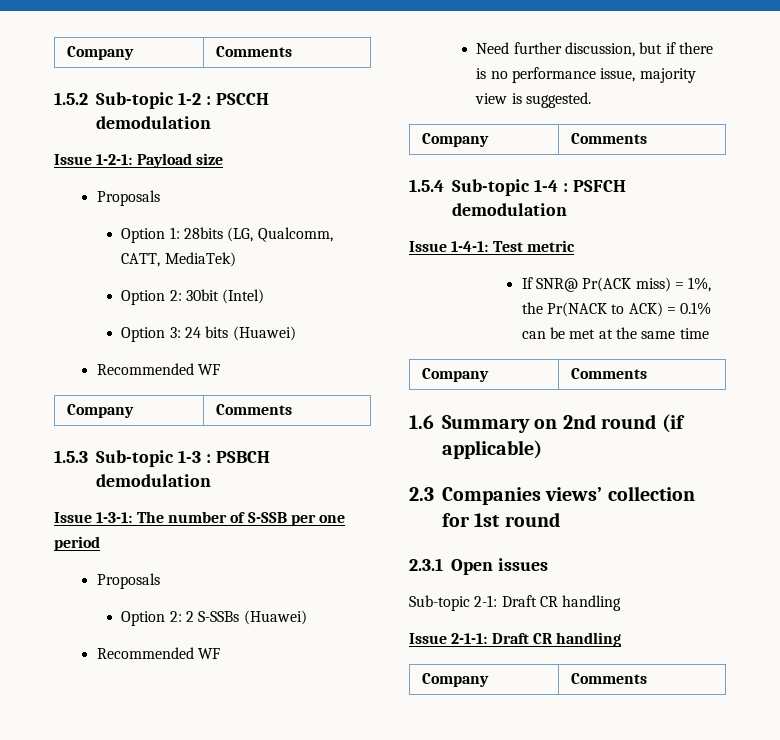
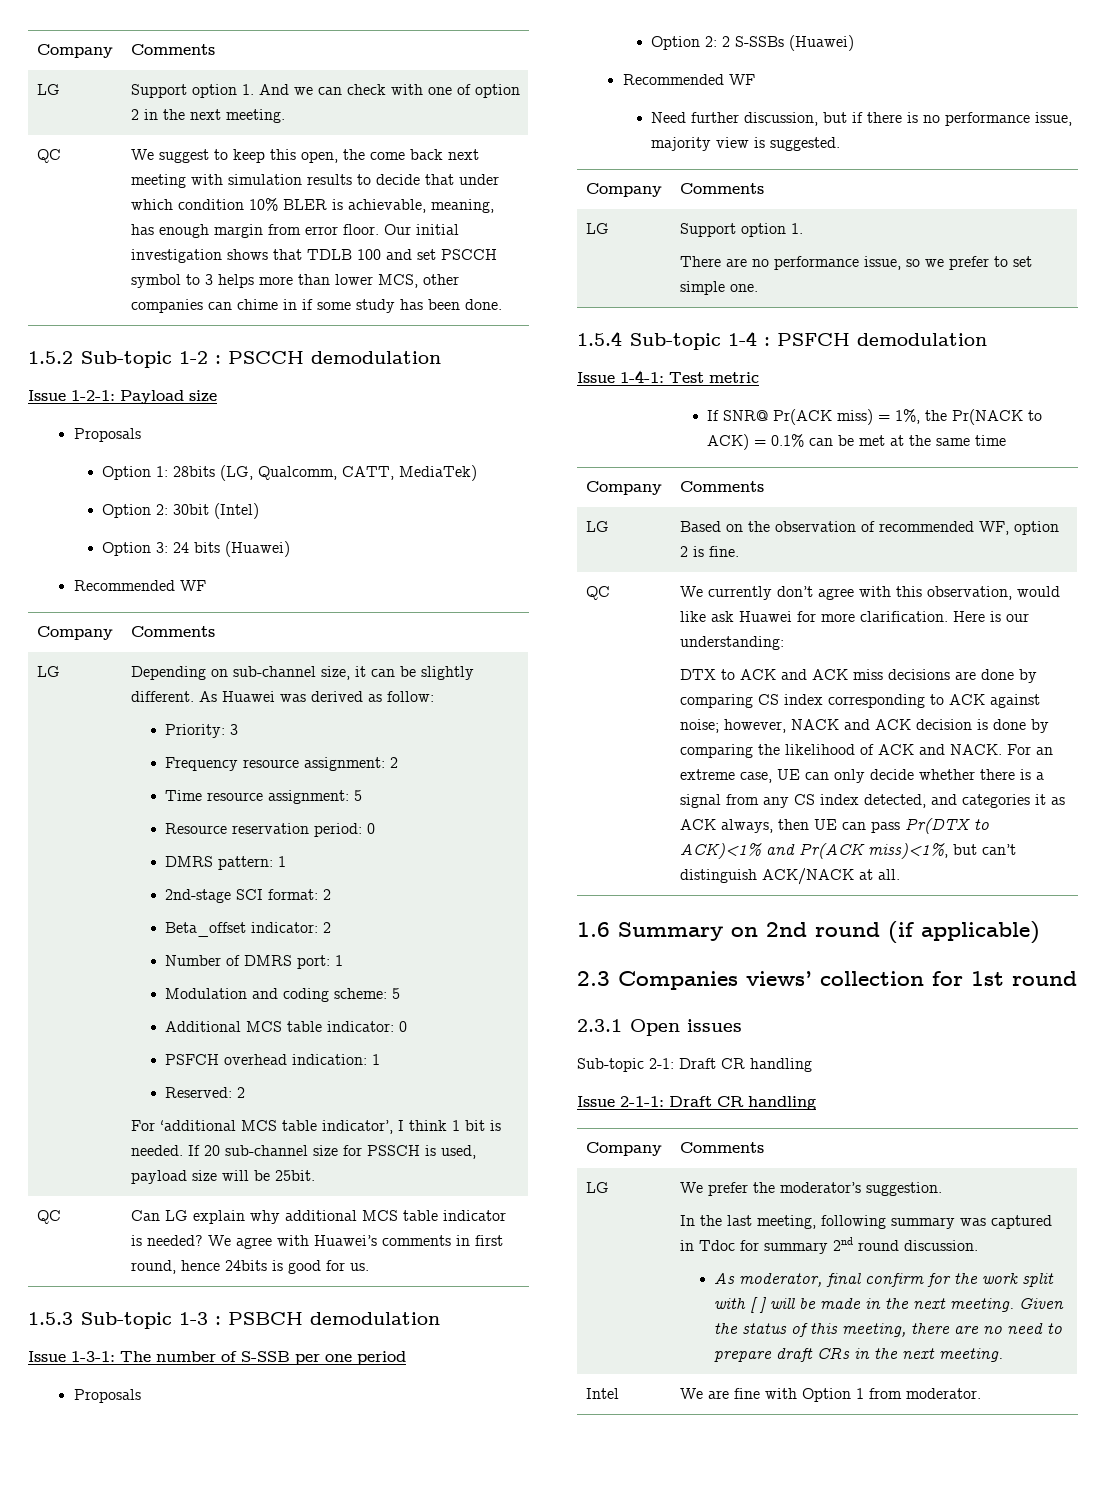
[66,46,134,60] [215,46,292,57] Company | Comments -> [36,44,113,58] [130,44,215,55] [36,84,60,95] [130,84,520,98] [130,109,285,123] [36,149,61,163] [130,149,479,163] [130,174,499,188] [130,198,494,213] [130,224,459,238] [130,249,497,263] [130,274,459,288] [130,299,502,313] Company | Comments // LG | Support option 1. And we can check with one of option 2 in the next meeting. // QC | We suggest to keep this open, the come back next meeting with simulation results to decide that under which condition 10% BLER is achievable, meaning, has enough margin from error floor. Our initial investigation shows that TDLB 100 and set PSCCH symbol to 3 helps more than lower MCS, other companies can chime in if some study has been done.
(292, 409) none -> [36,666,60,677] [130,666,474,680] [130,691,434,702] [165,724,239,738] [165,757,399,771] [165,790,363,804] [165,823,376,837] [165,856,287,870] [165,889,332,903] [165,922,332,937] [165,955,344,969] [165,988,401,1002] [165,1021,408,1032] [165,1054,381,1065] [165,1087,246,1098] [130,1120,501,1134] [130,1145,476,1159] [130,1170,315,1184] [36,1210,61,1224] [130,1210,506,1224] [130,1235,503,1249] [130,1260,369,1274] // LG | Depending on sub-channel size, it can be slightly different. As Huawei was derived as follow: // Priority: 3 // Frequency resource assignment: 2 // Time resource assignment: 5 // Resource reservation period: 0 // DMRS pattern: 1 // 2nd-stage SCI format: 2 // Beta_offset indicator: 2 // Number of DMRS port: 1 // Modulation and coding scheme: 5 // Additional MCS table indicator: 0 // PSFCH overhead indication: 1 // Reserved: 2 // For ‘additional MCS table indicator’, I think 1 bit is needed. If 20 sub-channel size for PSSCH is used, payload size will be 25bit. // QC | Can LG explain why additional MCS table indicator is needed? We agree with Huawei’s comments in first round, hence 24bits is good for us.
(647, 138) none -> [585,223,609,234] [679,223,803,237] [679,256,1032,270] [679,281,758,295] // LG | Support option 1. // There are no performance issue, so we prefer to set simple one.
(647, 373) none -> [585,521,609,532] [679,521,1059,535] [679,546,739,557] [585,586,610,600] [679,586,1060,600] [679,611,1029,622] [679,636,784,650] [679,669,1037,683] [679,694,1040,708] [679,719,1049,733] [679,744,1053,758] [679,769,1044,783] [679,794,1065,808] [679,818,989,834] [679,843,1016,859] [679,868,900,885] // LG | Based on the observation of recommended WF, option 2 is fine. // QC | We currently don’t agree with this observation, would like ask Huawei for more clarification. Here is our understanding: // DTX to ACK and ACK miss decisions are done by comparing CS index corresponding to ACK against noise; however, NACK and ACK decision is done by comparing the likelihood of ACK and NACK. For an extreme case, UE can only decide whether there is a signal from any CS index detected, and categories it as ACK always, then UE can pass Pr(DTX to ACK)<1% and Pr(ACK miss)<1%, but can’t distinguish ACK/NACK at all.
(647, 678) none -> [585,1182,609,1193] [679,1182,942,1196] [679,1215,1052,1229] [679,1237,978,1254] [714,1273,1055,1287] [714,1297,1065,1313] [714,1323,1063,1337] [714,1347,1004,1362] [585,1388,619,1399] [679,1388,981,1402] // LG | We prefer the moderator’s suggestion. // In the last meeting, following summary was captured in Tdoc for summary 2nd round discussion. // As moderator, final confirm for the work split with [ ] will be made in the next meeting. Given the status of this meeting, there are no need to prepare draft CRs in the next meeting. // Intel | We are fine with Option 1 from moderator.

